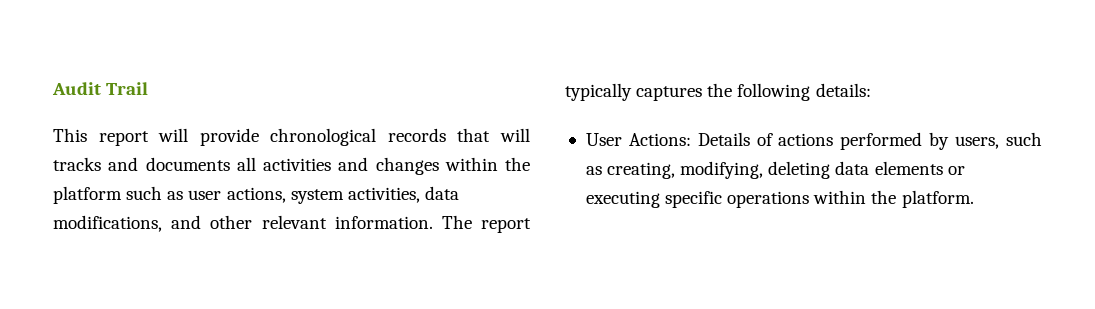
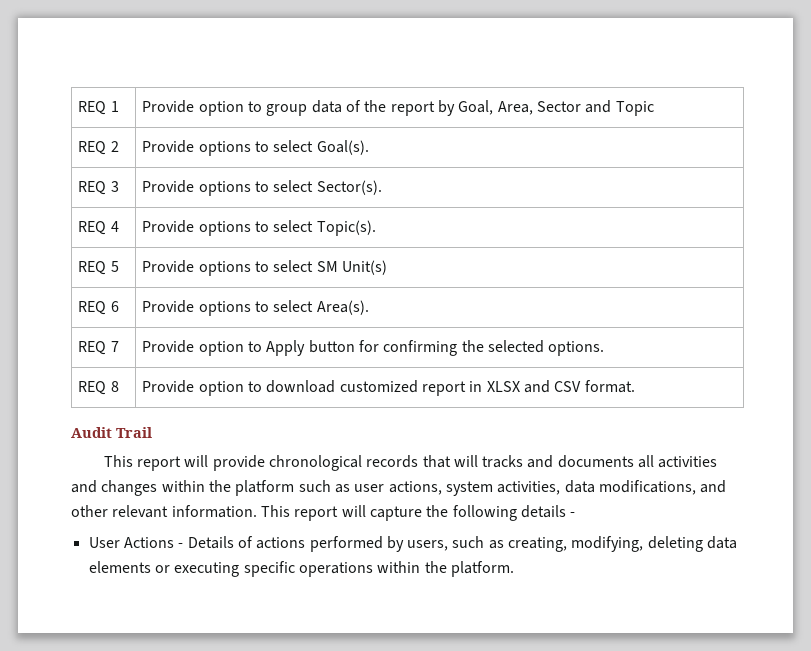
(52, 88) none -> [78,101,119,115] [142,100,654,116] [78,141,119,155] [142,140,369,156] [78,181,119,195] [142,180,382,196] [78,221,119,235] [142,220,376,236] [78,261,119,275] [142,260,388,276] [78,301,119,315] [142,300,369,316] [78,341,119,355] [142,340,605,356] [78,381,119,395] [142,380,635,396] REQ 1 | Provide option to group data of the report by Goal, Area, Sector and Topic // REQ 2 | Provide options to select Goal(s). // REQ 3 | Provide options to select Sector(s). // REQ 4 | Provide options to select Topic(s). // REQ 5 | Provide options to select SM Unit(s) // REQ 6 | Provide options to select Area(s). // REQ 7 | Provide option to Apply button for confirming the selected options. // REQ 8 | Provide option to download customized report in XLSX and CSV format. //
[441,215,532,233] [565,83,871,101] The report typically captures the following details: -> [260,505,576,521] This report will capture the following details -
[628,133,691,146] Actions: -> [123,537,184,548] Actions -

